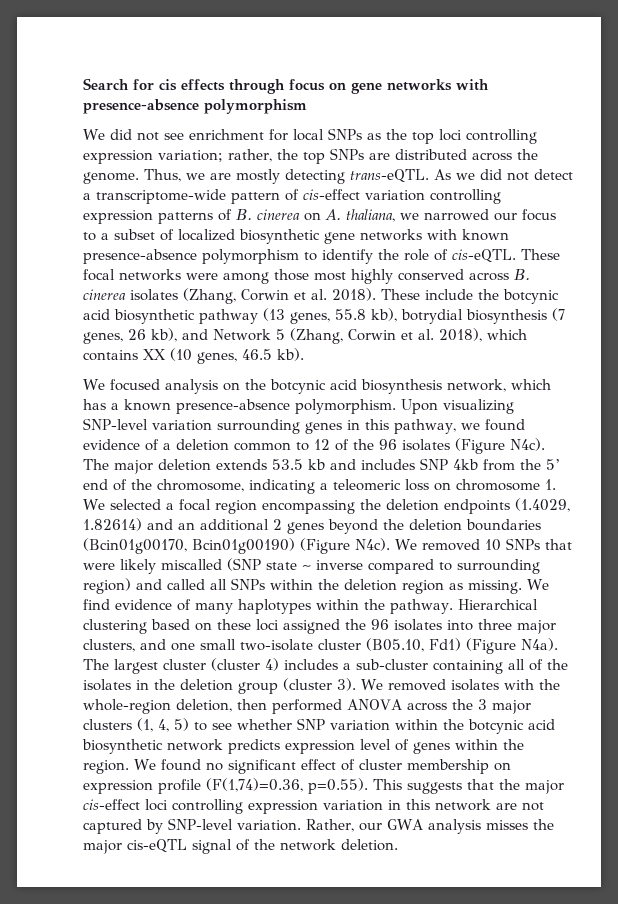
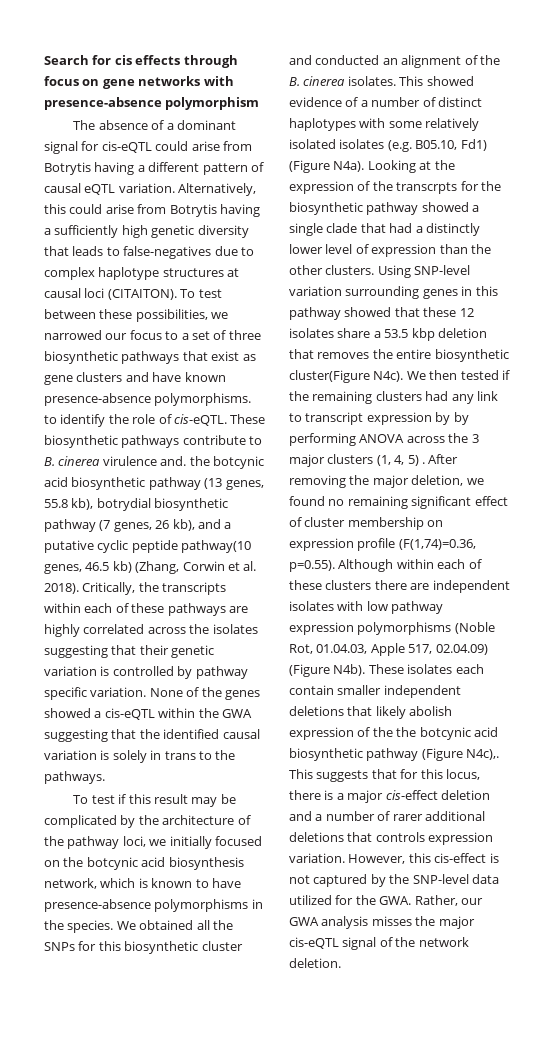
[83,128,537,144] [83,148,538,164] [83,169,573,184] [83,189,501,204] [83,209,395,224] We did not see enrichment for local SNPs as the top loci controlling expression variation; rather, the top SNPs are distributed across the genome. Thus, we are mostly detecting trans-eQTL. As we did not detect a transcriptome-wide pattern of cis-effect variation controlling expression patterns of B. cinerea on A. thaliana, -> [73,120,236,130] [44,141,252,154] [44,162,264,175] [44,183,257,196] [44,204,260,217] [44,225,249,238] [44,246,254,259] [44,267,240,280] [44,288,222,300] [44,309,208,322] The absence of a dominant signal for cis-eQTL could arise from Botrytis having a different pattern of causal eQTL variation. Alternatively, this could arise from Botrytis having a sufficiently high genetic diversity that leads to false-negatives due to complex haplotype structures at causal loci (CITAITON). To test between these possibilities,
[114,229,509,244] [83,249,299,264] subset of localized biosynthetic gene networks with known presence-absence polymorphism -> [191,330,261,340] [44,351,256,364] [44,372,226,385] [44,393,252,406] set of three biosynthetic pathways that exist as gene clusters and have known presence-absence polymorphisms.
[83,269,530,284] [83,288,473,304] focal networks were among those most highly conserved across B. cinerea isolates (Zhang, Corwin et al. 2018). These include -> [44,435,263,448] [44,456,187,466] biosynthetic pathways contribute to B. cinerea virulence and.
[466,309,547,324] biosynthesis -> [154,498,229,511] [44,519,96,532] biosynthetic pathway
[213,328,527,344] [83,348,304,364] [83,379,218,394] Network 5 (Zhang, Corwin et al. 2018), which contains XX (10 genes, 46.5 kb). // We focused analysis -> [224,522,232,529] [44,540,252,553] [44,561,257,574] [44,582,227,595] [44,603,248,616] [44,624,258,637] [44,645,215,658] [44,666,248,679] [44,687,260,700] [44,708,252,720] [44,729,260,742] [44,750,236,763] [44,771,105,784] [73,794,236,807] [44,815,251,828] [44,836,262,849] a putative cyclic peptide pathway(10 genes, 46.5 kb) (Zhang, Corwin et al. 2018). Critically, the transcripts within each of these pathways are highly correlated across the isolates suggesting that their genetic variation is controlled by pathway specific variation. None of the genes showed a cis-eQTL within the GWA suggesting that the identified causal variation is solely in trans to the pathways. // To test if this result may be complicated by the architecture of the pathway loci, we initially focused
[83,399,514,414] has a known presence-absence polymorphism. Upon visualizing -> [138,878,241,888] [44,899,263,912] [44,920,233,933] [44,941,243,954] [289,55,500,68] [289,76,474,86] [289,97,482,107] [289,118,480,131] [289,139,487,152] [289,160,455,173] [289,181,501,194] [289,202,480,215] [289,223,480,236] [289,244,491,257] [289,265,411,278] is known to have presence-absence polymorphisms in the species. We obtained all the SNPs for this biosynthetic cluster and conducted an alignment of the B. cinerea isolates. This showed evidence of a number of distinct haplotypes with some relatively isolated isolates (e.g. B05.10, Fd1) (Figure N4a). Looking at the expression of the transcrpts for the biosynthetic pathway showed a single clade that had a distinctly lower level of expression than the other clusters. Using
[394,419,525,434] [83,438,545,454] [83,458,560,474] [83,479,556,494] [83,498,570,514] [83,518,541,534] [83,538,572,554] [83,558,540,574] [83,578,549,594] [83,599,538,614] [83,619,556,634] [83,638,558,654] [83,658,568,674] [83,678,560,694] [83,699,342,714] pathway, we found evidence of a deletion common to 12 of the 96 isolates (Figure N4c). The major deletion extends 53.5 kb and includes SNP 4kb from the 5’ end of the chromosome, indicating a teleomeric loss on chromosome 1. We selected a focal region encompassing the deletion endpoints (1.4029, 1.82614) and an additional 2 genes beyond the deletion boundaries (Bcin01g00170, Bcin01g00190) (Figure N4c). We removed 10 SNPs that were likely miscalled (SNP state ~ inverse compared to surrounding region) and called all SNPs within the deletion region as missing. We find evidence of many haplotypes within the pathway. Hierarchical clustering based on these loci assigned the 96 isolates into three major clusters, and one small two-isolate cluster (B05.10, Fd1) (Figure N4a). The largest cluster (cluster 4) includes a sub-cluster containing all of the isolates in the deletion group (cluster 3). We removed isolates with the whole-region deletion, then performed -> [289,307,474,320] [289,328,487,341] [289,349,509,362] [289,370,510,383] [289,391,498,404] [289,412,469,425] [289,433,356,446] pathway showed that these 12 isolates share a 53.5 kbp deletion that removes the entire biosynthetic cluster(Figure N4c). We then tested if the remaining clusters had any link to transcript expression by by performing
[194,718,555,734] [82,739,524,754] [83,759,156,774] to see whether SNP variation within the botcynic acid biosynthetic network predicts expression level of genes within the region. We -> [421,454,459,464] [289,475,484,488] . After removing the major deletion, we
(223, 766) none -> [347,496,408,509] remaining
[373,779,564,794] [83,799,544,814] [83,818,301,834] This suggests that the major cis-effect loci controlling expression variation in this network are not captured by SNP-level variation. -> [338,559,482,572] [289,580,510,593] [289,601,444,614] [289,622,495,635] [289,643,488,656] [289,664,484,677] [289,685,461,698] [289,706,453,719] [289,727,498,740] [289,748,500,761] [289,769,480,782] [289,790,490,803] [289,811,485,821] [289,832,494,845] [289,853,499,864] [289,874,499,887] [289,895,412,905] Although within each of these clusters there are independent isolates with low pathway expression polymorphisms (Noble Rot, 01.04.03, Apple 517, 02.04.09) (Figure N4b). These isolates each contain smaller independent deletions that likely abolish expression of the the botcynic acid biosynthetic pathway (Figure N4c),. This suggests that for this locus, there is a major cis-effect deletion and a number of rarer additional deletions that controls expression variation. However, this cis-effect is not captured by the SNP-level data utilized for the GWA.

